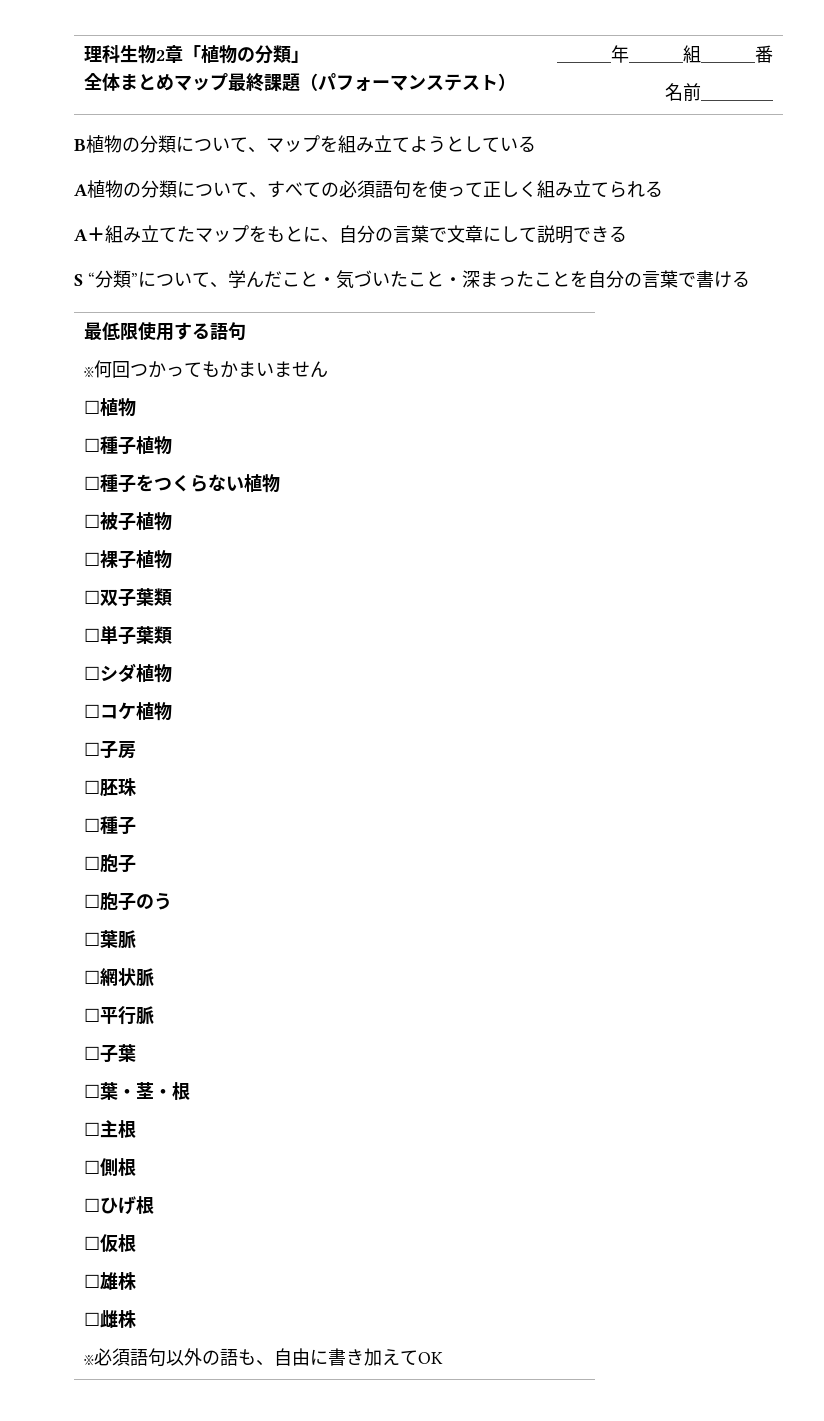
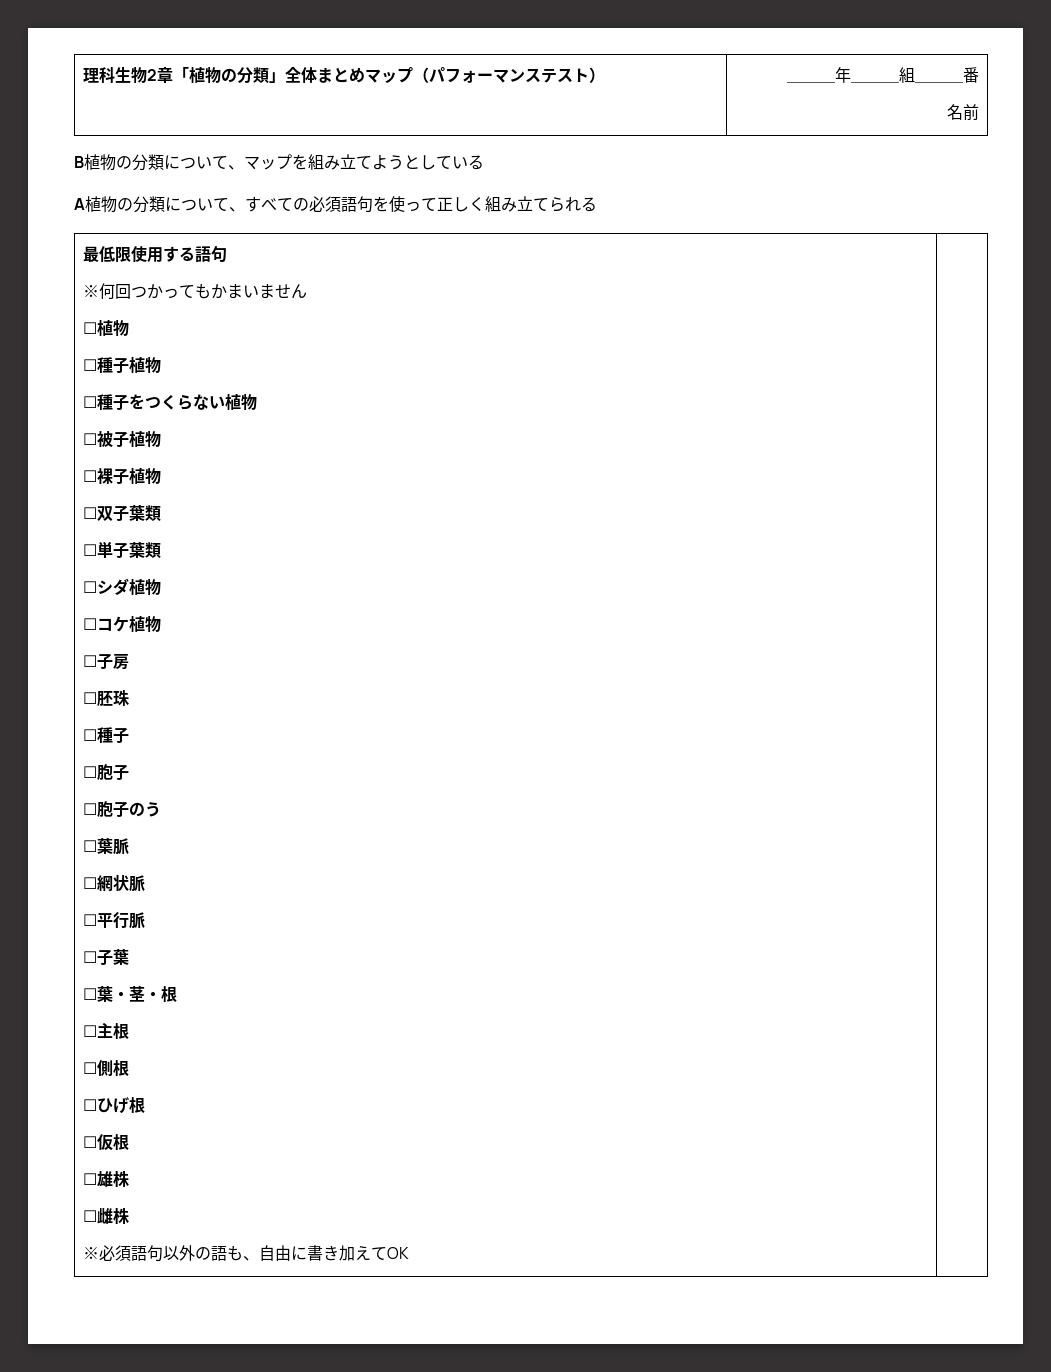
(309, 56) // -> (286, 77) none
[227,73,300,92] 最終課題 -> (414, 75) none
[701,99,774,101] ＿＿＿＿ -> (979, 112) none
[74,225,627,244] [74,270,750,289] // A＋組み立てたマップをもとに、自分の言葉で文章にして説明できる // S “分類”について、学んだこと・気づいたこと・深まったことを自分の言葉で書ける -> (597, 204) none

